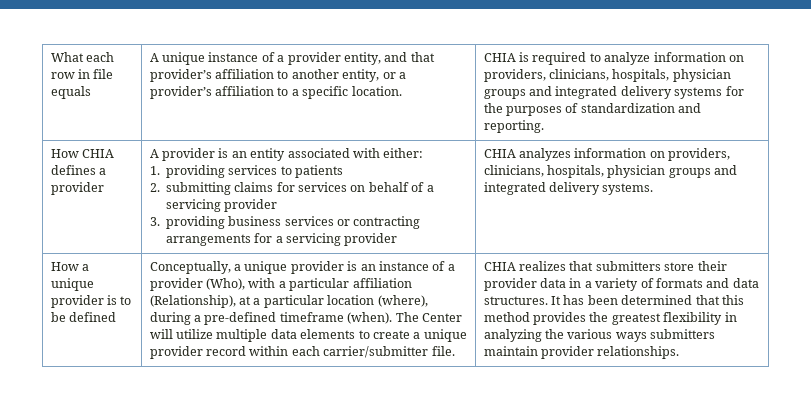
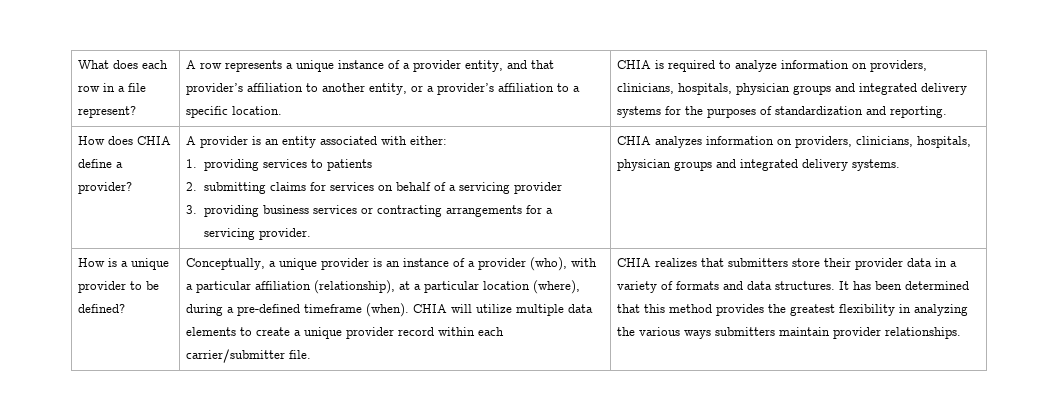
(84, 57) none -> [113,60,139,69] does
[93,69,114,79] [50,86,91,99] [149,53,159,62] file equals | A -> [118,83,147,92] [78,106,137,118] [186,60,294,72] a file represent? | A row represents a
[82,149,115,158] [50,165,107,175] [50,182,104,195] CHIA defines a provider -> [108,136,172,145] [78,159,124,168] [78,182,133,194] does CHIA define a provider?
[344,233,398,246] provider -> [258,228,311,240] provider.
[82,264,90,271] [50,278,94,291] [50,295,118,308] a unique provider is -> [108,258,170,270] [78,281,127,293] is a unique provider
[69,312,117,322] defined -> [78,304,126,313] defined?
[206,278,246,290] (Who), -> [530,257,568,271] (who),
[149,295,236,308] (Relationship), -> [314,280,396,294] (relationship),
[395,312,462,322] The Center -> [413,304,448,313] CHIA

